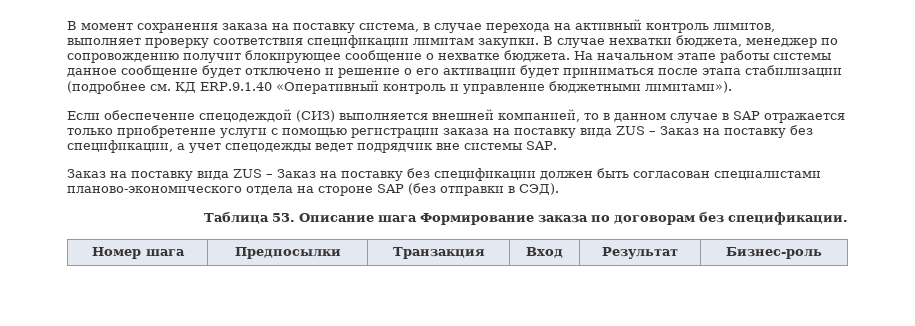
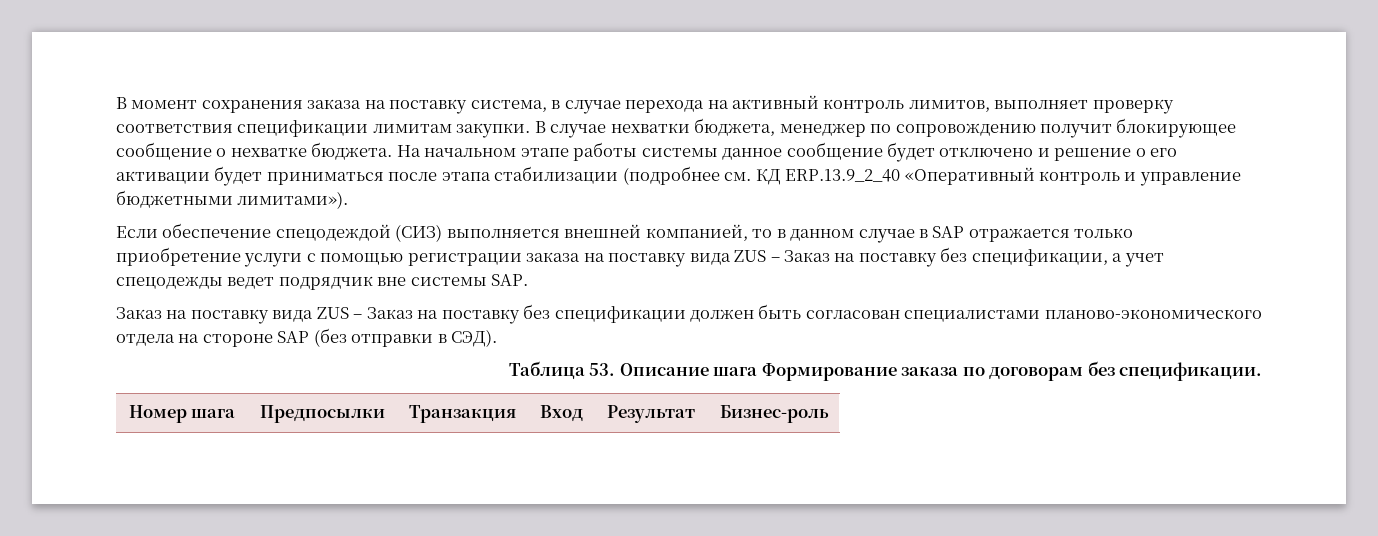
[200,82,272,91] ERP.9.1.40 -> [785,169,901,182] ERP.13.9_2_40

